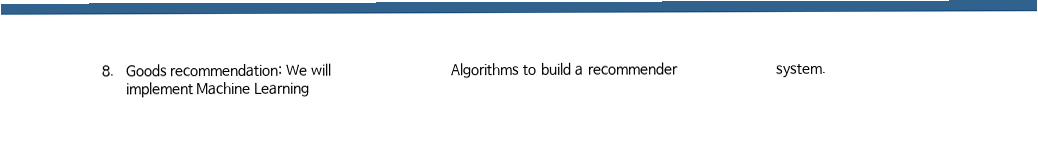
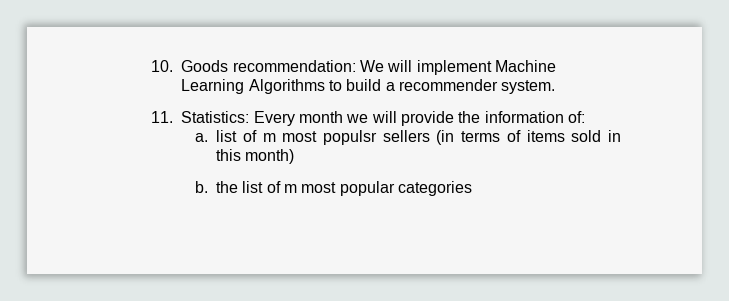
[101,65,116,77] 8. -> [151,60,174,72] 10.
(827, 71) none -> [151,111,585,126] [194,130,621,145] [216,149,295,164] [194,181,473,196] // 11. Statistics: Every month we will provide the information of: // a. list of m most populsr sellers (in terms of items sold in this month) // b. the list of m most popular categories

